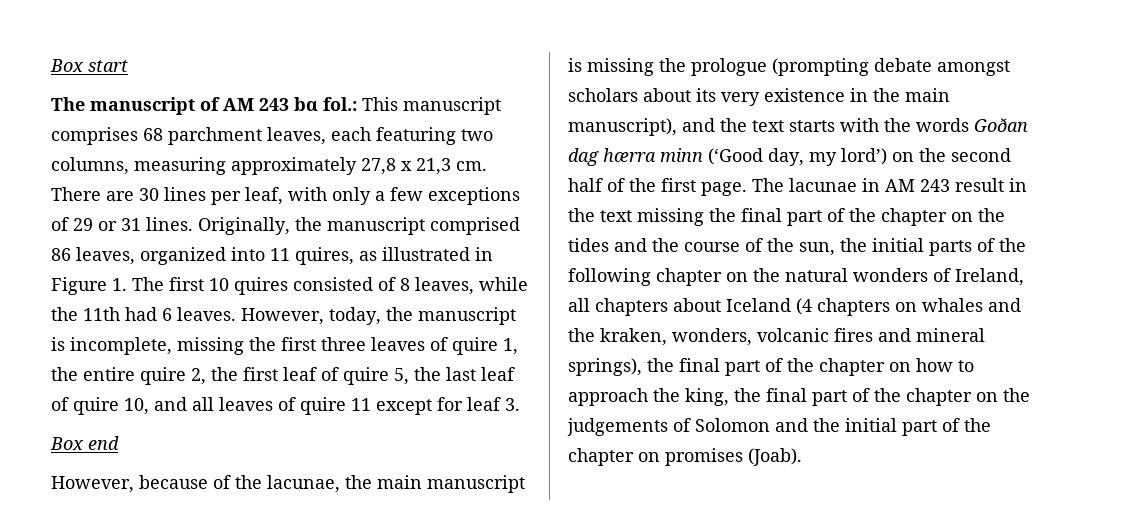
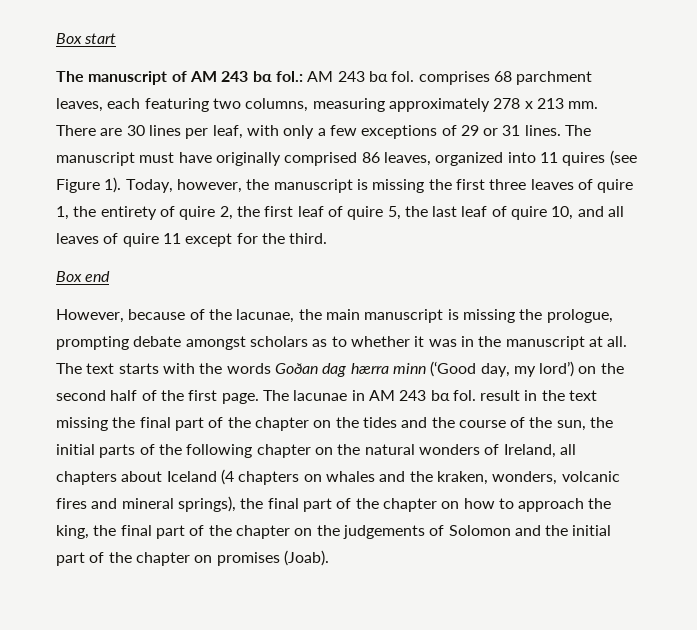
[362,97,501,115] This manuscript -> [307,71,415,82] AM 243 bα fol.
[361,158,487,175] 27,8 x 21,3 cm. -> [493,98,599,109] 278 x 213 mm.
[198,217,425,235] Originally, the manuscript -> [565,125,592,136] [56,152,281,166] The manuscript must have originally
[295,247,493,265] [51,277,528,295] [51,307,381,325] quires, as illustrated in Figure 1. The first 10 quires consisted of 8 leaves, while the 11th had 6 leaves. However, today, -> [562,150,637,166] [56,177,242,193] quires (see Figure 1). Today, however,
[70,337,172,355] incomplete, -> (368, 184) none
[83,367,135,381] entire -> [100,206,175,220] entirety of
[467,397,520,411] leaf 3. -> [261,233,328,244] the third.
[691,58,869,76] prologue (prompting -> [546,309,613,323] [56,336,129,350] prologue, prompting
[643,88,950,106] [568,118,747,136] about its very existence in the main manuscript), and the -> [312,336,628,350] [56,363,82,374] as to whether it was in the manuscript at all. The
(950, 185) none -> [430,390,476,401] bα fol.

